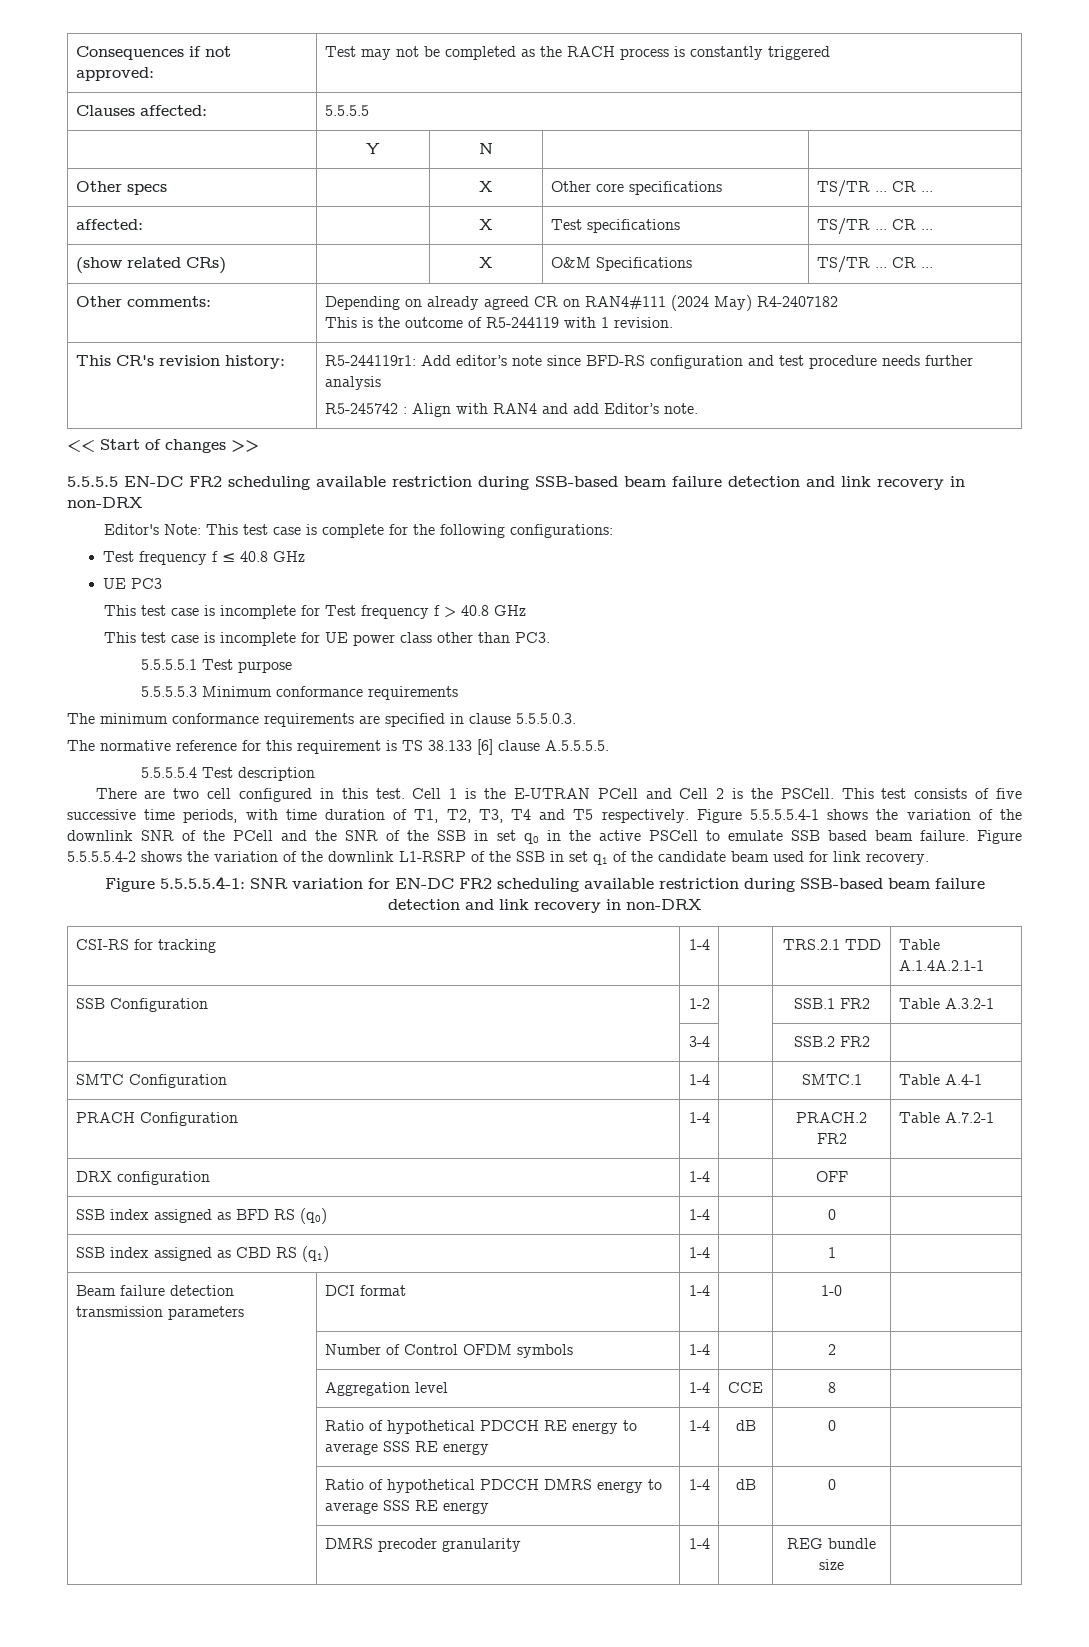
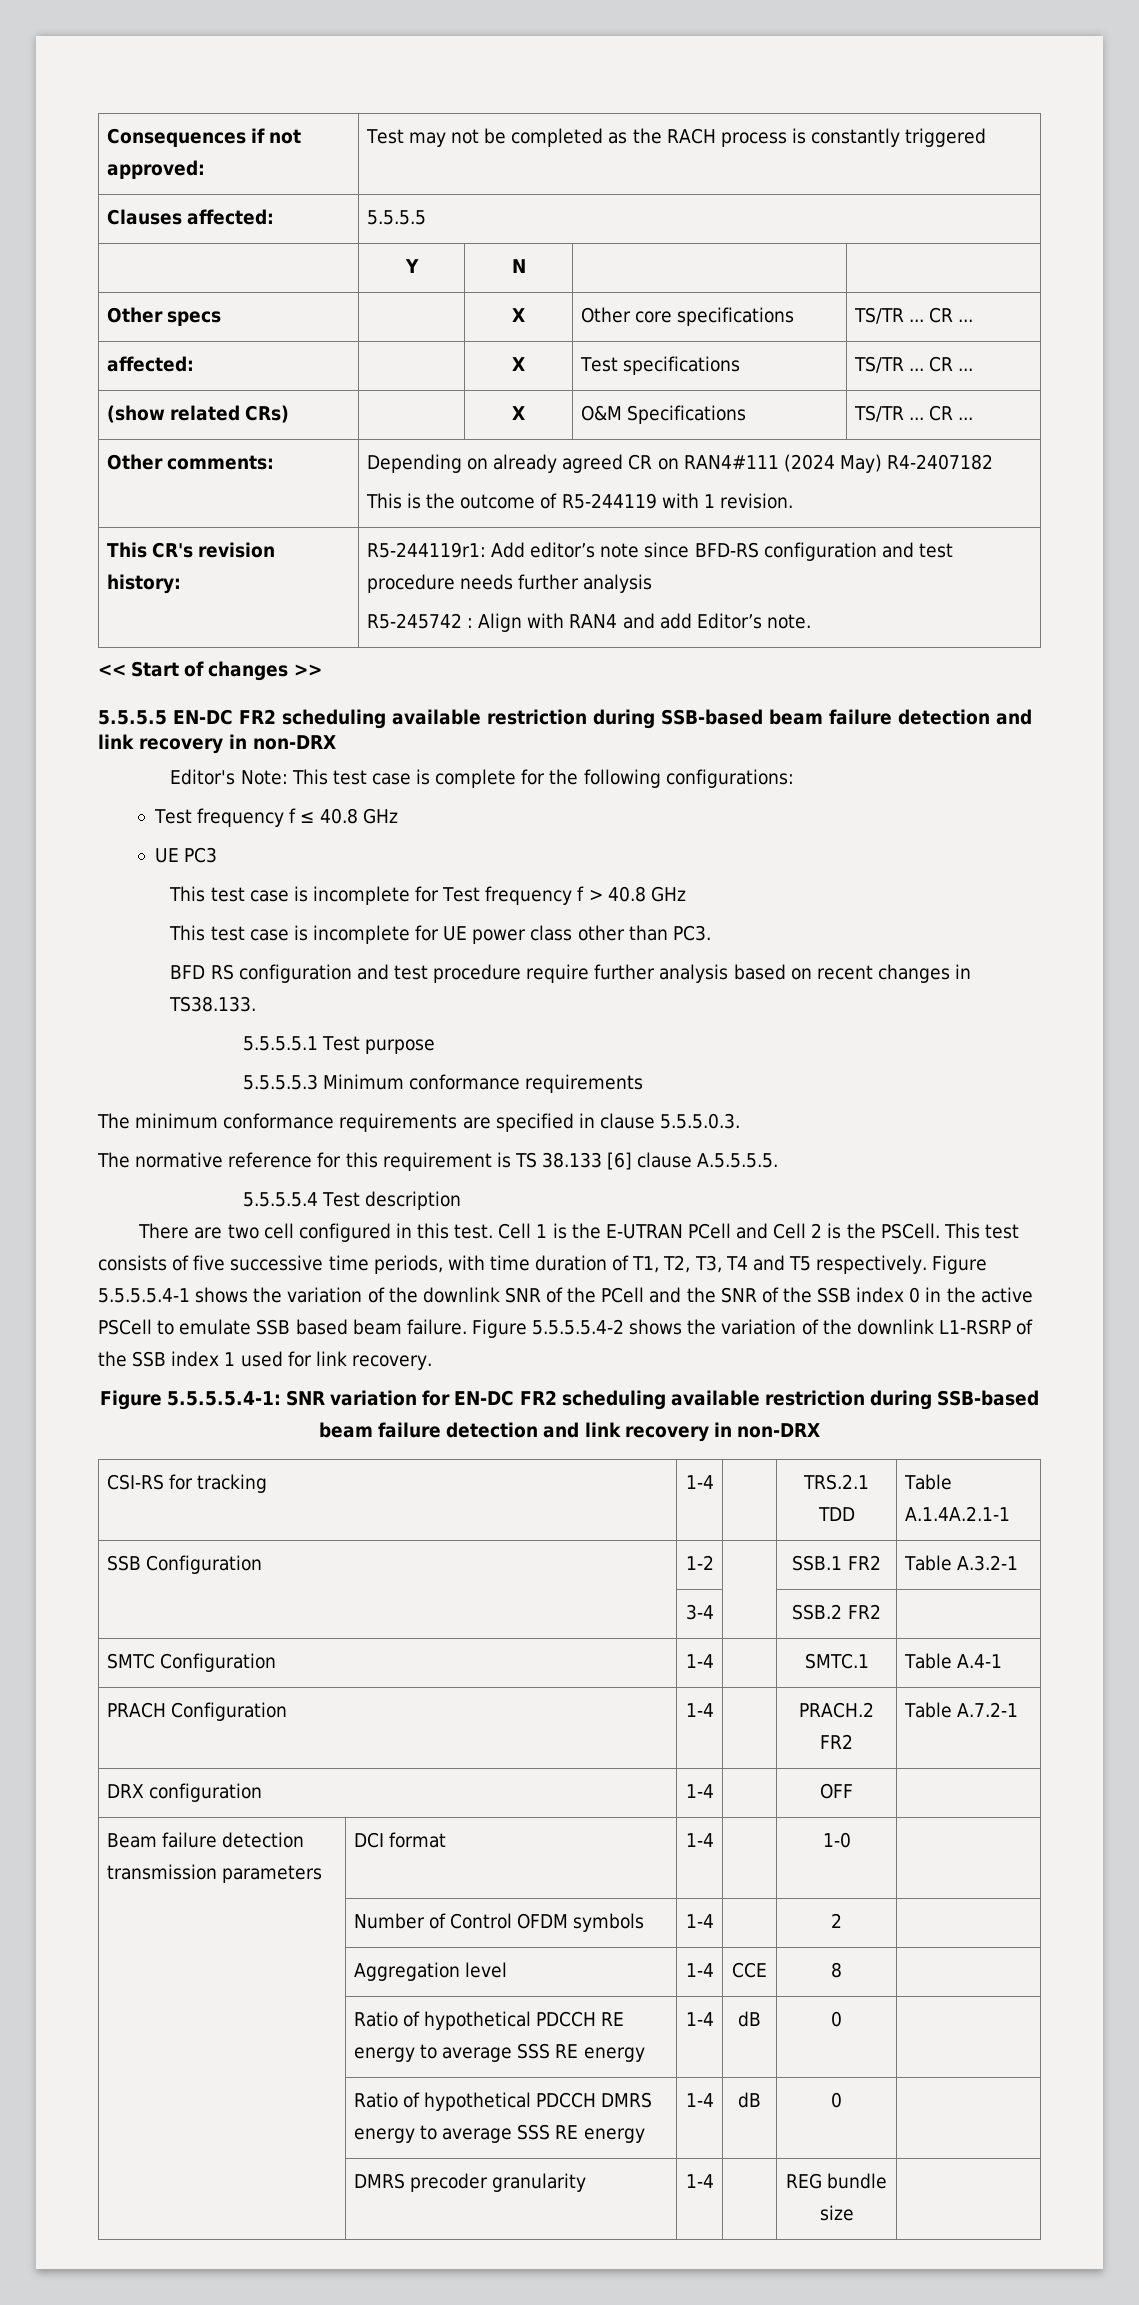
(550, 637) none -> [170,964,972,983] [169,996,257,1012] // BFD RS configuration and test procedure require further analysis based on recent changes in TS38.133.
[474,830,539,844] in set q0 -> [856,1287,921,1303] index 0
[550,851,769,865] in set q1 of the candidate beam -> [171,1351,236,1367] index 1
[75,1208,327,1224] [688,1209,710,1220] [827,1209,836,1220] [75,1246,329,1262] [688,1247,710,1258] [827,1247,836,1258] // SSB index assigned as BFD RS (q0) | 1-4 | | 0 | // SSB index assigned as CBD RS (q1) | 1-4 | | 1 | -> (853, 1791) none

